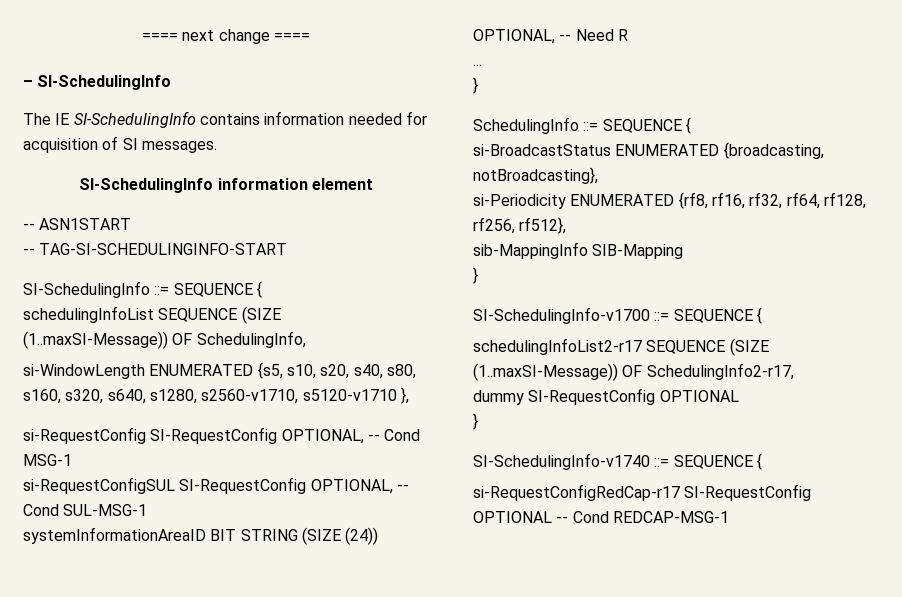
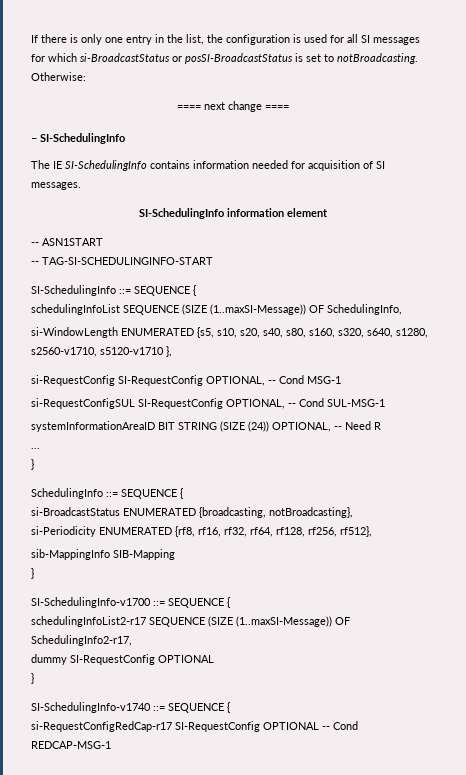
(142, 36) none -> [31,34,420,45] [31,53,418,64] [31,72,86,81] If there is only one entry in the list, the configuration is used for all SI messages for which si-BroadcastStatus or posSI-BroadcastStatus is set to notBroadcasting. Otherwise: //

